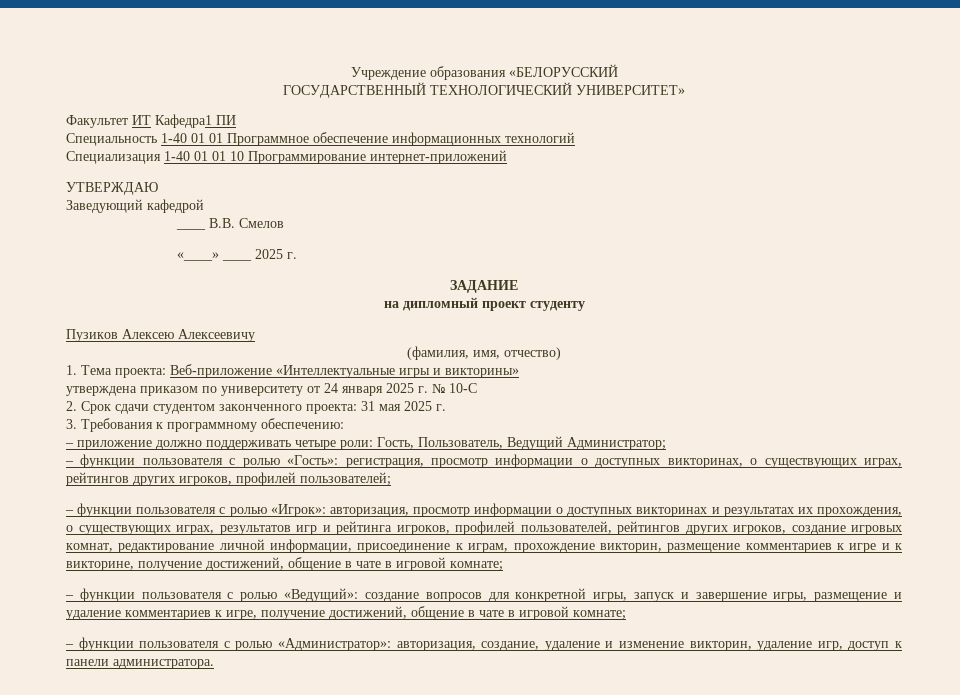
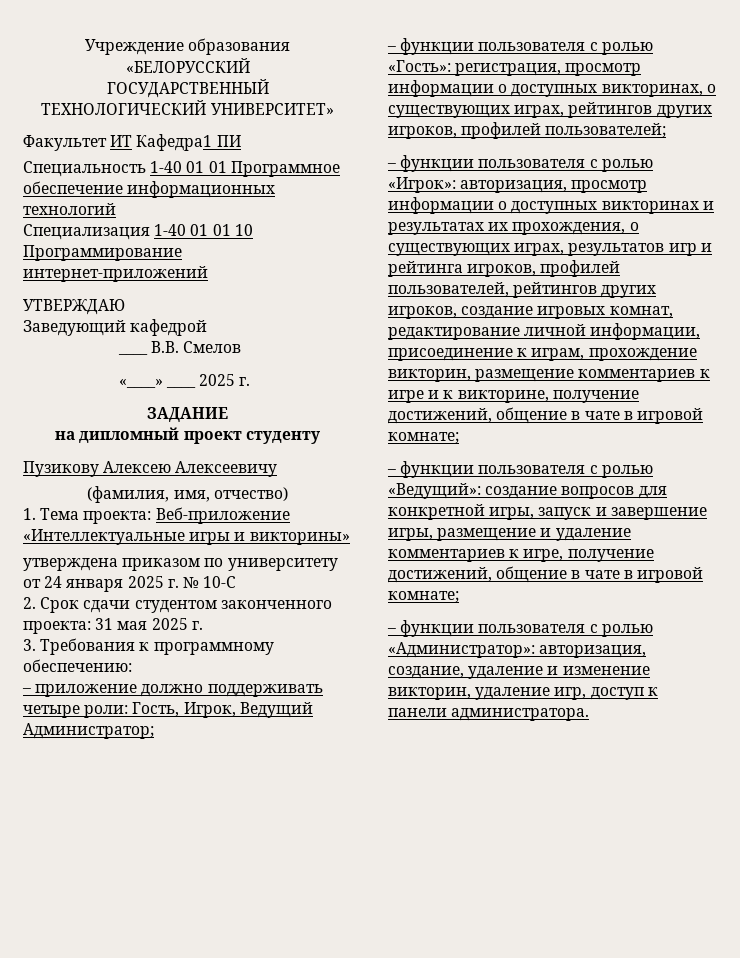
[66,329,118,342] Пузиков -> [23,461,99,477] Пузикову
[418,437,503,449] Пользователь, -> [183,702,236,718] Игрок,

